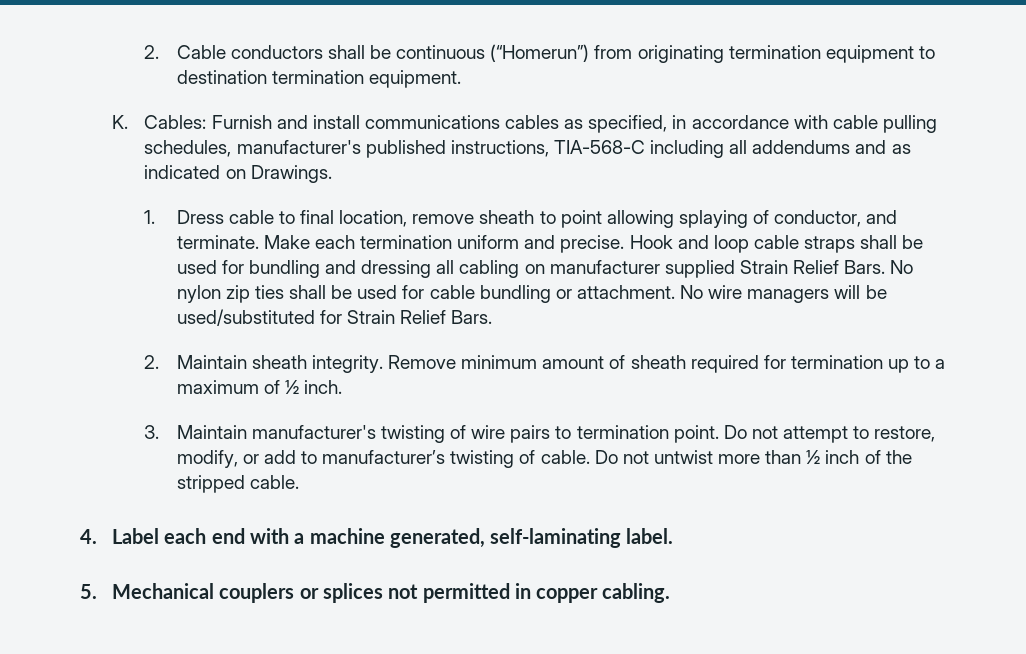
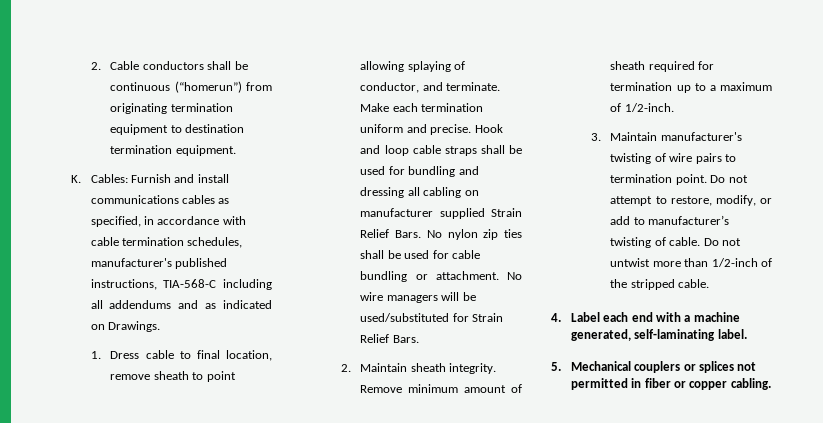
[490,44,590,62] (“Homerun”) -> [174,81,242,93] (“homerun”)
[882,115,937,133] pulling -> [122,237,185,246] termination
[284,380,343,394] ½ inch. -> [624,103,674,112] 1/2-inch.
[806,450,860,464] ½ inch -> [711,258,758,267] 1/2-inch
(531, 591) none -> [644,378,686,388] fiber or

